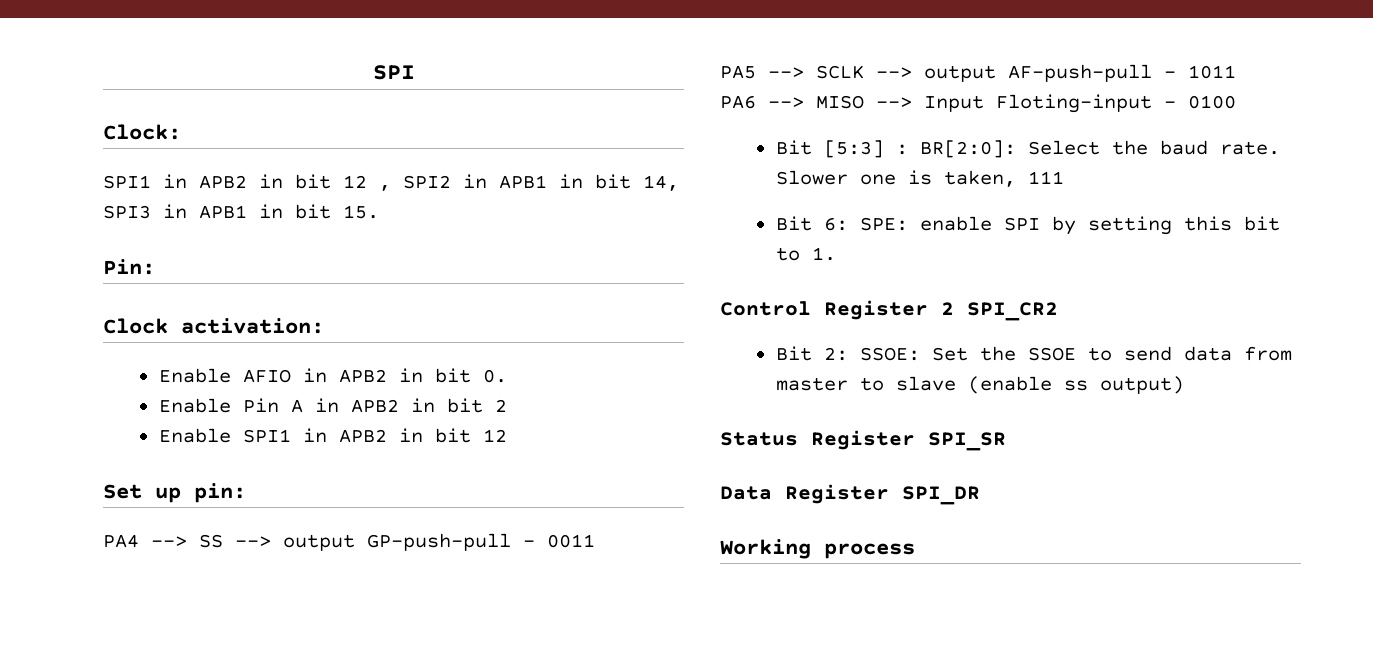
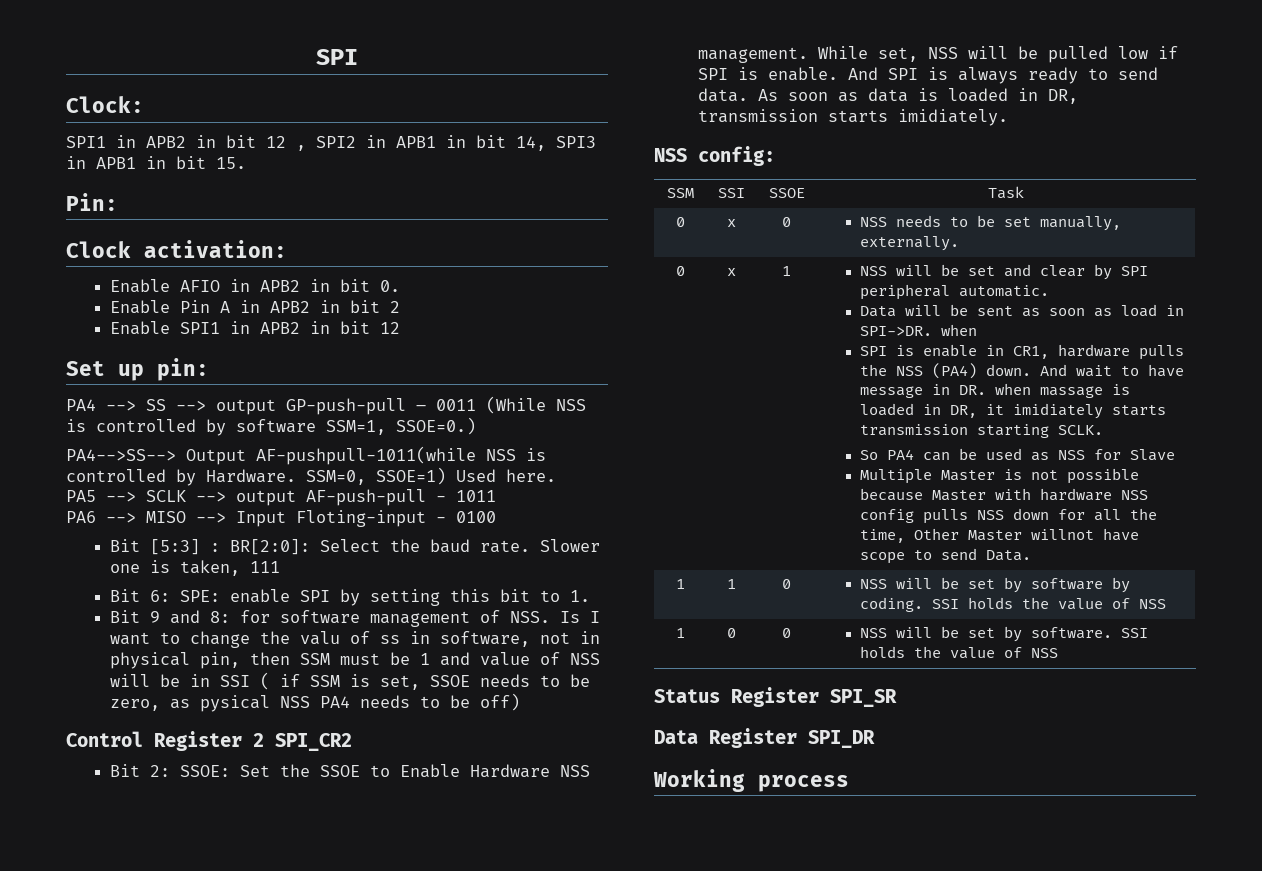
(595, 541) none -> [486,396,586,414] [66,417,476,436] [66,446,546,465] [66,467,556,486] (While NSS is controlled by software SSM=1, SSOE=0.) // PA4-->SS--> Output AF-pushpull-1011(while NSS is controlled by Hardware. SSM=0, SSOE=1) Used here.
(836, 254) none -> [110,610,601,627] [110,631,601,648] [110,652,601,669] [110,672,591,690] [110,693,521,712] // Bit 9 and 8: for software management of NSS. Is I want to change the valu of ss in software, not in physical pin, then SSM must be 1 and value of NSS will be in SSI ( if SSM is set, SSOE needs to be zero, as pysical NSS PA4 needs to be off)
[1123,346,1292,361] [775,376,1184,394] send data from master to slave (enable ss output) -> [400,764,591,778] [698,46,1179,63] [698,67,1159,84] [698,88,1079,104] [698,109,1009,126] [654,146,775,166] [666,188,694,198] [717,188,745,198] [768,188,805,198] [988,186,1024,199] [675,217,685,227] [726,219,736,227] [782,217,791,227] [859,215,1121,231] [859,236,959,251] [675,266,685,276] [726,268,736,276] [782,266,791,276] [859,264,1148,280] [859,284,1049,300] [859,304,1184,317] [859,324,977,336] [859,344,1184,360] [859,363,1184,379] [859,383,1130,398] [859,403,1166,419] [859,424,1103,438] [859,448,1175,461] [859,468,1139,484] [859,488,1148,501] [859,508,1157,524] [859,528,1139,543] [859,548,1031,564] [675,579,685,589] [726,579,736,589] [782,579,791,589] [859,577,1130,593] [859,597,1166,612] [675,628,685,638] [726,628,736,638] [782,628,791,638] [859,626,1148,642] [859,646,1058,659] Enable Hardware NSS management. While set, NSS will be pulled low if SPI is enable. And SPI is always ready to send data. As soon as data is loaded in DR, transmission starts imidiately. // NSS config: // SSM | SSI | SSOE | Task // 0 | x | 0 | NSS needs to be set manually, externally. // 0 | x | 1 | NSS will be set and clear by SPI peripheral automatic. // Data will be sent as soon as load in SPI->DR. when // SPI is enable in CR1, hardware pulls the NSS (PA4) down. And wait to have message in DR. when massage is loaded in DR, it imidiately starts transmission starting SCLK. // So PA4 can be used as NSS for Slave // Multiple Master is not possible because Master with hardware NSS config pulls NSS down for all the time, Other Master willnot have scope to send Data. // 1 | 1 | 0 | NSS will be set by software by coding. SSI holds the value of NSS // 1 | 0 | 0 | NSS will be set by software. SSI holds the value of NSS

